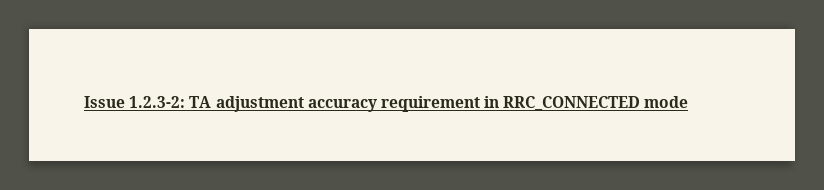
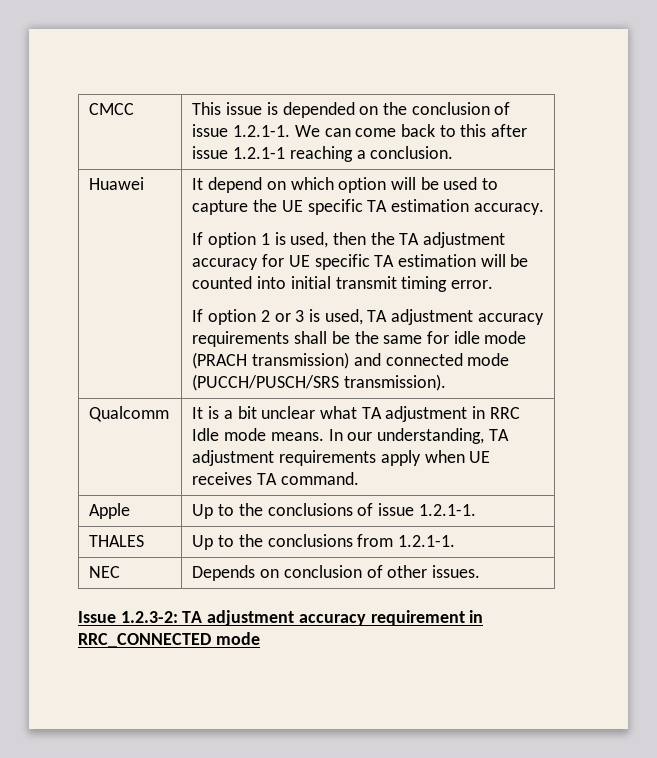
(84, 102) none -> [89,103,135,115] [192,102,511,118] [192,124,528,137] [192,146,454,162] [89,177,145,190] [192,177,499,193] [192,199,544,215] [192,232,506,248] [192,254,529,270] [192,276,493,292] [192,309,544,325] [192,331,527,347] [192,352,510,369] [192,374,447,391] [89,406,170,422] [192,406,520,422] [192,428,509,444] [192,450,491,466] [192,472,359,485] [89,503,131,519] [192,503,476,519] [89,535,145,547] [192,534,455,550] [89,566,121,578] [192,565,480,581] CMCC | This issue is depended on the conclusion of issue 1.2.1-1. We can come back to this after issue 1.2.1-1 reaching a conclusion. // Huawei | It depend on which option will be used to capture the UE specific TA estimation accuracy. // If option 1 is used, then the TA adjustment accuracy for UE specific TA estimation will be counted into initial transmit timing error. // If option 2 or 3 is used, TA adjustment accuracy requirements shall be the same for idle mode (PRACH transmission) and connected mode (PUCCH/PUSCH/SRS transmission). // Qualcomm | It is a bit unclear what TA adjustment in RRC Idle mode means. In our understanding, TA adjustment requirements apply when UE receives TA command. // Apple | Up to the conclusions of issue 1.2.1-1. // THALES | Up to the conclusions from 1.2.1-1. // NEC | Depends on conclusion of other issues. //

